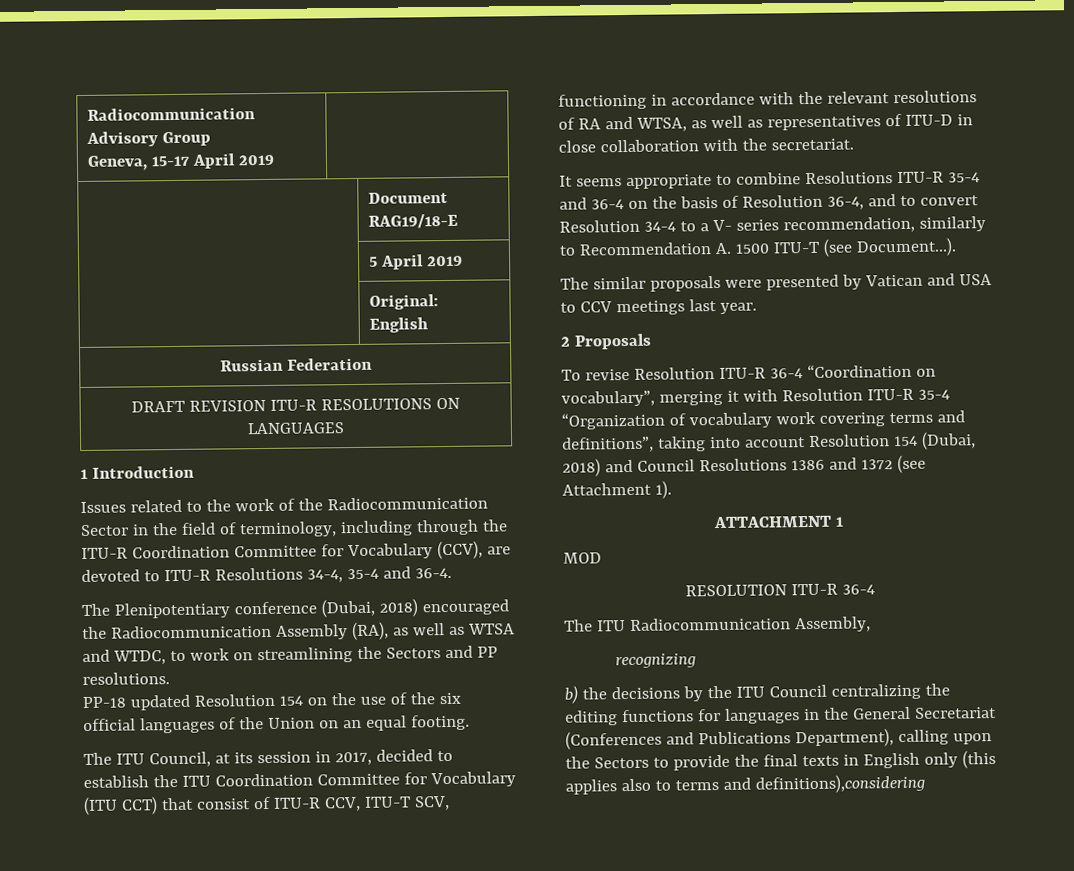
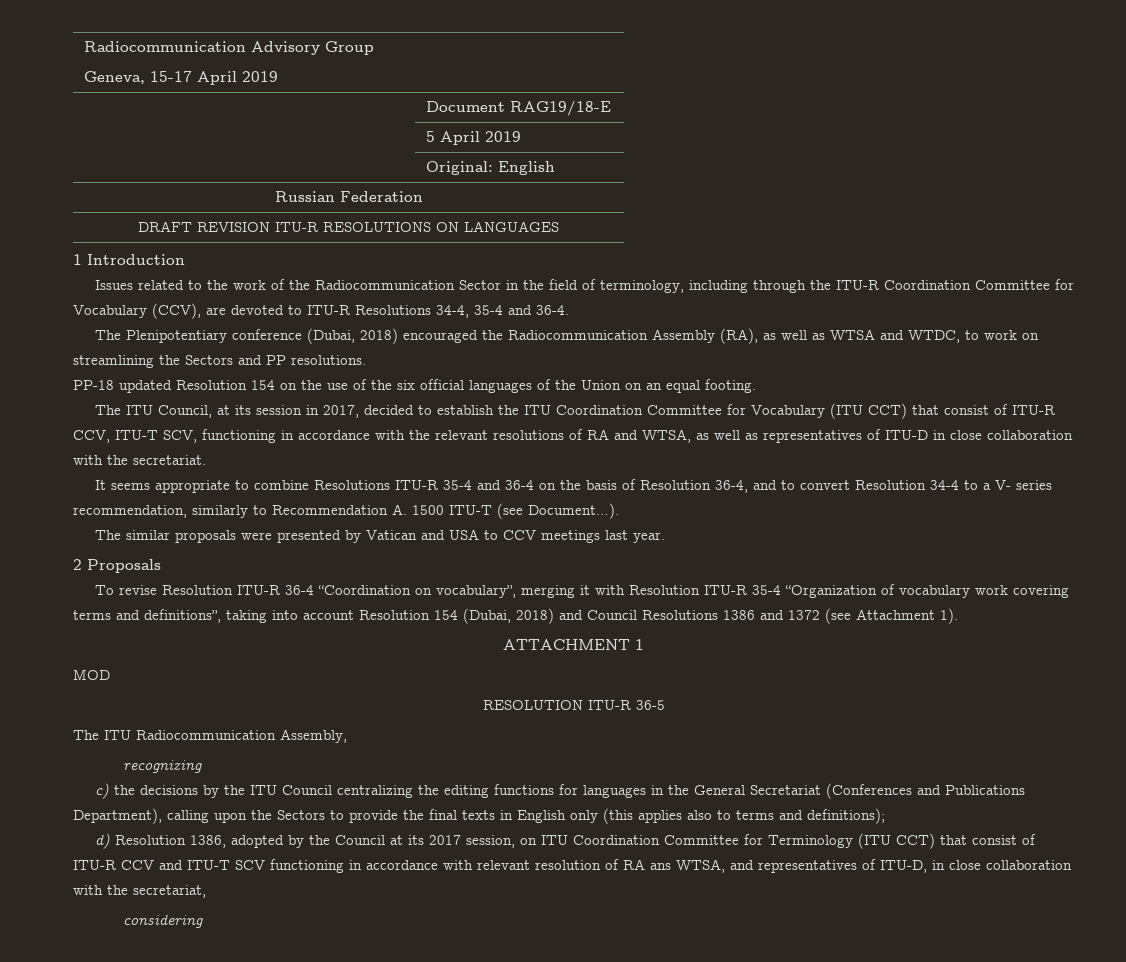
[841,584,875,595] 36-4 -> [635,700,665,710] 36-5
[564,685,578,704] b) -> [94,783,109,799] c)
[754,773,925,794] definitions),considering -> [807,808,885,824] [94,833,1036,849] [73,859,1072,873] [73,885,206,898] [123,914,204,928] definitions); // d) Resolution 1386, adopted by the Council at its 2017 session, on ITU Coordination Committee for Terminology (ITU CCT) that consist of ITU-R CCV and ITU-T SCV functioning in accordance with relevant resolution of RA ans WTSA, and representatives of ITU-D, in close collaboration with the secretariat, // considering

